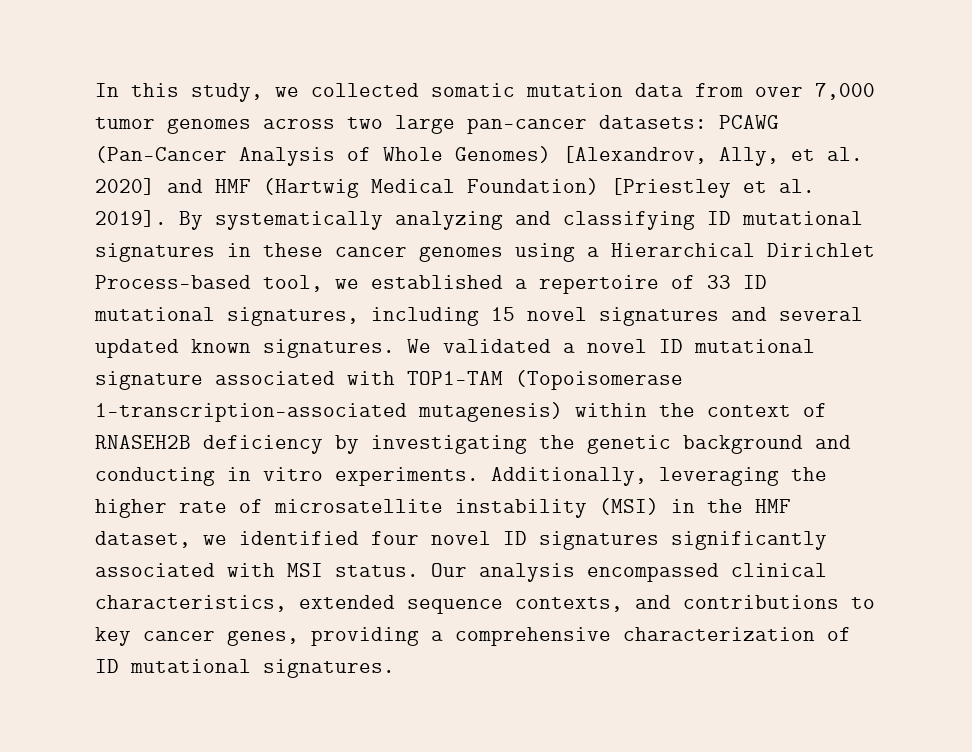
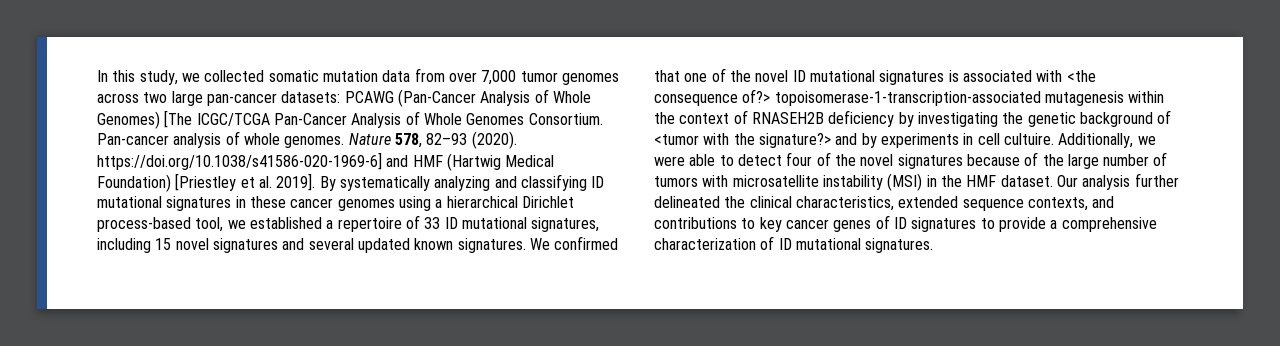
[563,146,863,166] [95,178,155,195] [Alexandrov, Ally, et al. 2020] -> [164,110,603,128] [97,131,517,149] [97,152,382,170] [The ICGC/TCGA Pan-Cancer Analysis of Whole Genomes Consortium. Pan-cancer analysis of whole genomes. Nature 578, 82–93 (2020). https://doi.org/10.1038/s41586-020-1969-6]
[611,243,875,257] [95,275,251,289] Hierarchical Dirichlet Process-based -> [446,196,574,208] [97,217,191,232] hierarchical Dirichlet process-based
[443,339,815,353] [95,370,683,390] [95,402,563,422] validated a novel ID mutational signature associated with TOP1-TAM (Topoisomerase 1-transcription-associated mutagenesis) -> [554,236,619,250] [654,68,1096,85] [654,89,1124,106] confirmed that one of the novel ID mutational signatures is associated with <the consequence of?> topoisomerase-1-transcription-associated mutagenesis
[815,435,851,449] [95,467,827,486] [95,499,263,518] and conducting in vitro experiments. Additionally, leveraging the higher rate of -> [1157,110,1172,124] [654,133,1156,148] [654,152,1168,169] [654,175,729,187] of <tumor with the signature?> and by experiments in cell cultuire. Additionally, we were able to detect four of the novel signatures because of the large number of tumors with
[95,531,827,550] [95,563,719,582] dataset, we identified four novel ID signatures significantly associated with MSI status. Our analysis encompassed -> [1000,173,1179,190] [654,196,746,208] dataset. Our analysis further delineated the
[227,627,419,646] genes, providing -> [833,215,1046,232] genes of ID signatures to provide

